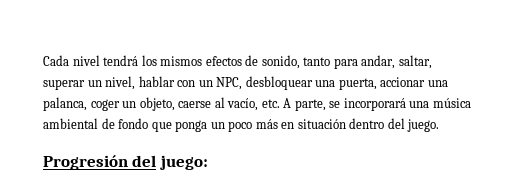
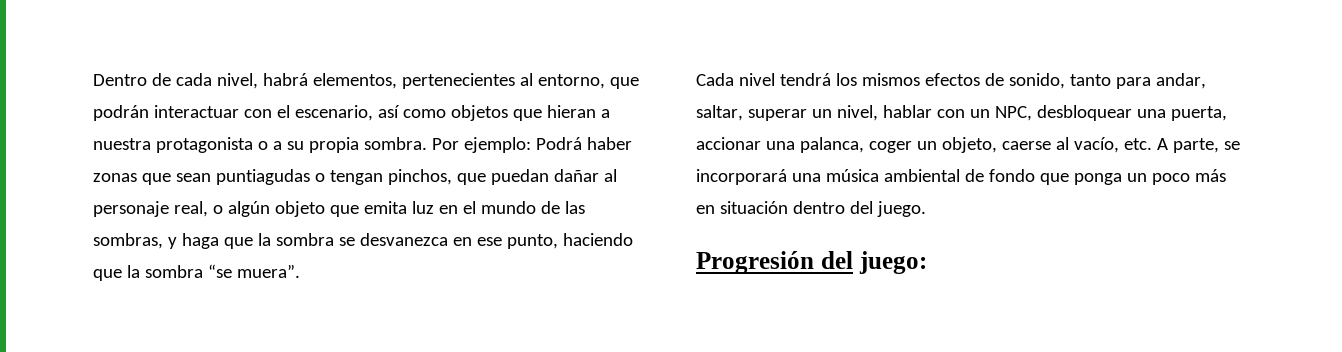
(43, 60) none -> [93,73,639,89] [93,105,610,121] [93,137,632,153] [93,169,617,185] [93,201,585,217] [93,233,633,249] [93,264,300,281] Dentro de cada nivel, habrá elementos, pertenecientes al entorno, que podrán interactuar con el escenario, así como objetos que hieran a nuestra protagonista o a su propia sombra. Por ejemplo: Podrá haber zonas que sean puntiagudas o tengan pinchos, que puedan dañar al personaje real, o algún objeto que emita luz en el mundo de las sombras, y haga que la sombra se desvanezca en ese punto, haciendo que la sombra “se muera”. //

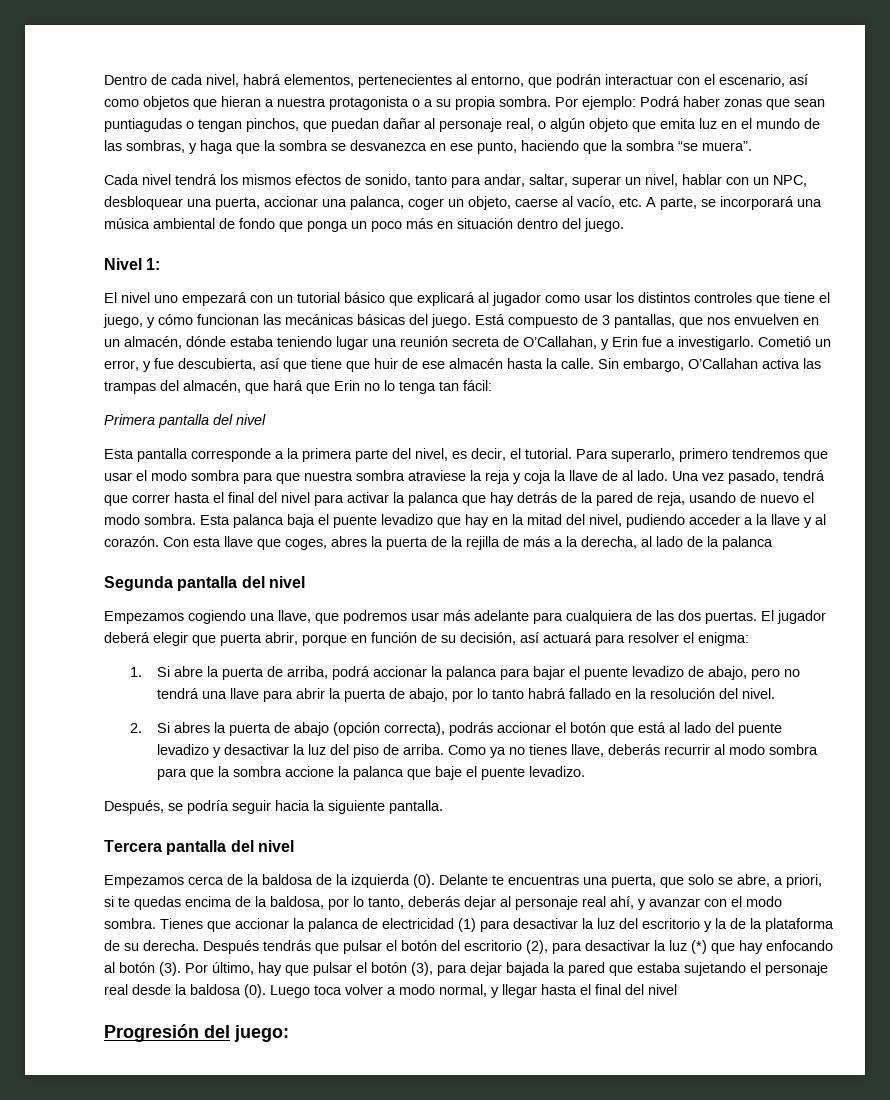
(926, 209) none -> [104,258,161,270] [104,292,830,306] [103,314,819,328] [104,336,831,350] [104,358,821,372] [104,380,492,394] [104,414,266,428] [104,448,828,462] [104,470,825,484] [104,492,814,506] [104,514,826,528] [104,536,773,550] [104,576,305,591] [104,610,826,624] [104,632,749,646] [130,666,800,680] [156,688,775,702] [130,722,782,736] [156,744,818,758] [156,766,585,780] [104,800,443,814] [104,840,294,855] [104,874,822,888] [104,896,782,910] [104,918,834,932] [104,940,833,954] [104,962,828,976] [104,984,677,998] // Nivel 1: // El nivel uno empezará con un tutorial básico que explicará al jugador como usar los distintos controles que tiene el juego, y cómo funcionan las mecánicas básicas del juego. Está compuesto de 3 pantallas, que nos envuelven en un almacén, dónde estaba teniendo lugar una reunión secreta de O’Callahan, y Erin fue a investigarlo. Cometió un error, y fue descubierta, así que tiene que huir de ese almacén hasta la calle. Sin embargo, O’Callahan activa las trampas del almacén, que hará que Erin no lo tenga tan fácil: // Primera pantalla del nivel // Esta pantalla corresponde a la primera parte del nivel, es decir, el tutorial. Para superarlo, primero tendremos que usar el modo sombra para que nuestra sombra atraviese la reja y coja la llave de al lado. Una vez pasado, tendrá que correr hasta el final del nivel para activar la palanca que hay detrás de la pared de reja, usando de nuevo el modo sombra. Esta palanca baja el puente levadizo que hay en la mitad del nivel, pudiendo acceder a la llave y al corazón. Con esta llave que coges, abres la puerta de la rejilla de más a la derecha, al lado de la palanca // Segunda pantalla del nivel // Empezamos cogiendo una llave, que podremos usar más adelante para cualquiera de las dos puertas. El jugador deberá elegir que puerta abrir, porque en función de su decisión, así actuará para resolver el enigma: // 1. Si abre la puerta de arriba, podrá accionar la palanca para bajar el puente levadizo de abajo, pero no tendrá una llave para abrir la puerta de abajo, por lo tanto habrá fallado en la resolución del nivel. // 2. Si abres la puerta de abajo (opción correcta), podrás accionar el botón que está al lado del puente levadizo y desactivar la luz del piso de arriba. Como ya no tienes llave, deberás recurrir al modo sombra para que la sombra accione la palanca que baje el puente levadizo. // Después, se podría seguir hacia la siguiente pantalla. // Tercera pantalla del nivel // Empezamos cerca de la baldosa de la izquierda (0). Delante te encuentras una puerta, que solo se abre, a priori, si te quedas encima de la baldosa, por lo tanto, deberás dejar al personaje real ahí, y avanzar con el modo sombra. Tienes que accionar la palanca de electricidad (1) para desactivar la luz del escritorio y la de la plataforma de su derecha. Después tendrás que pulsar el botón del escritorio (2), para desactivar la luz (*) que hay enfocando al botón (3). Por último, hay que pulsar el botón (3), para dejar bajada la pared que estaba sujetando el personaje real desde la baldosa (0). Luego toca volver a modo normal, y llegar hasta el final del nivel

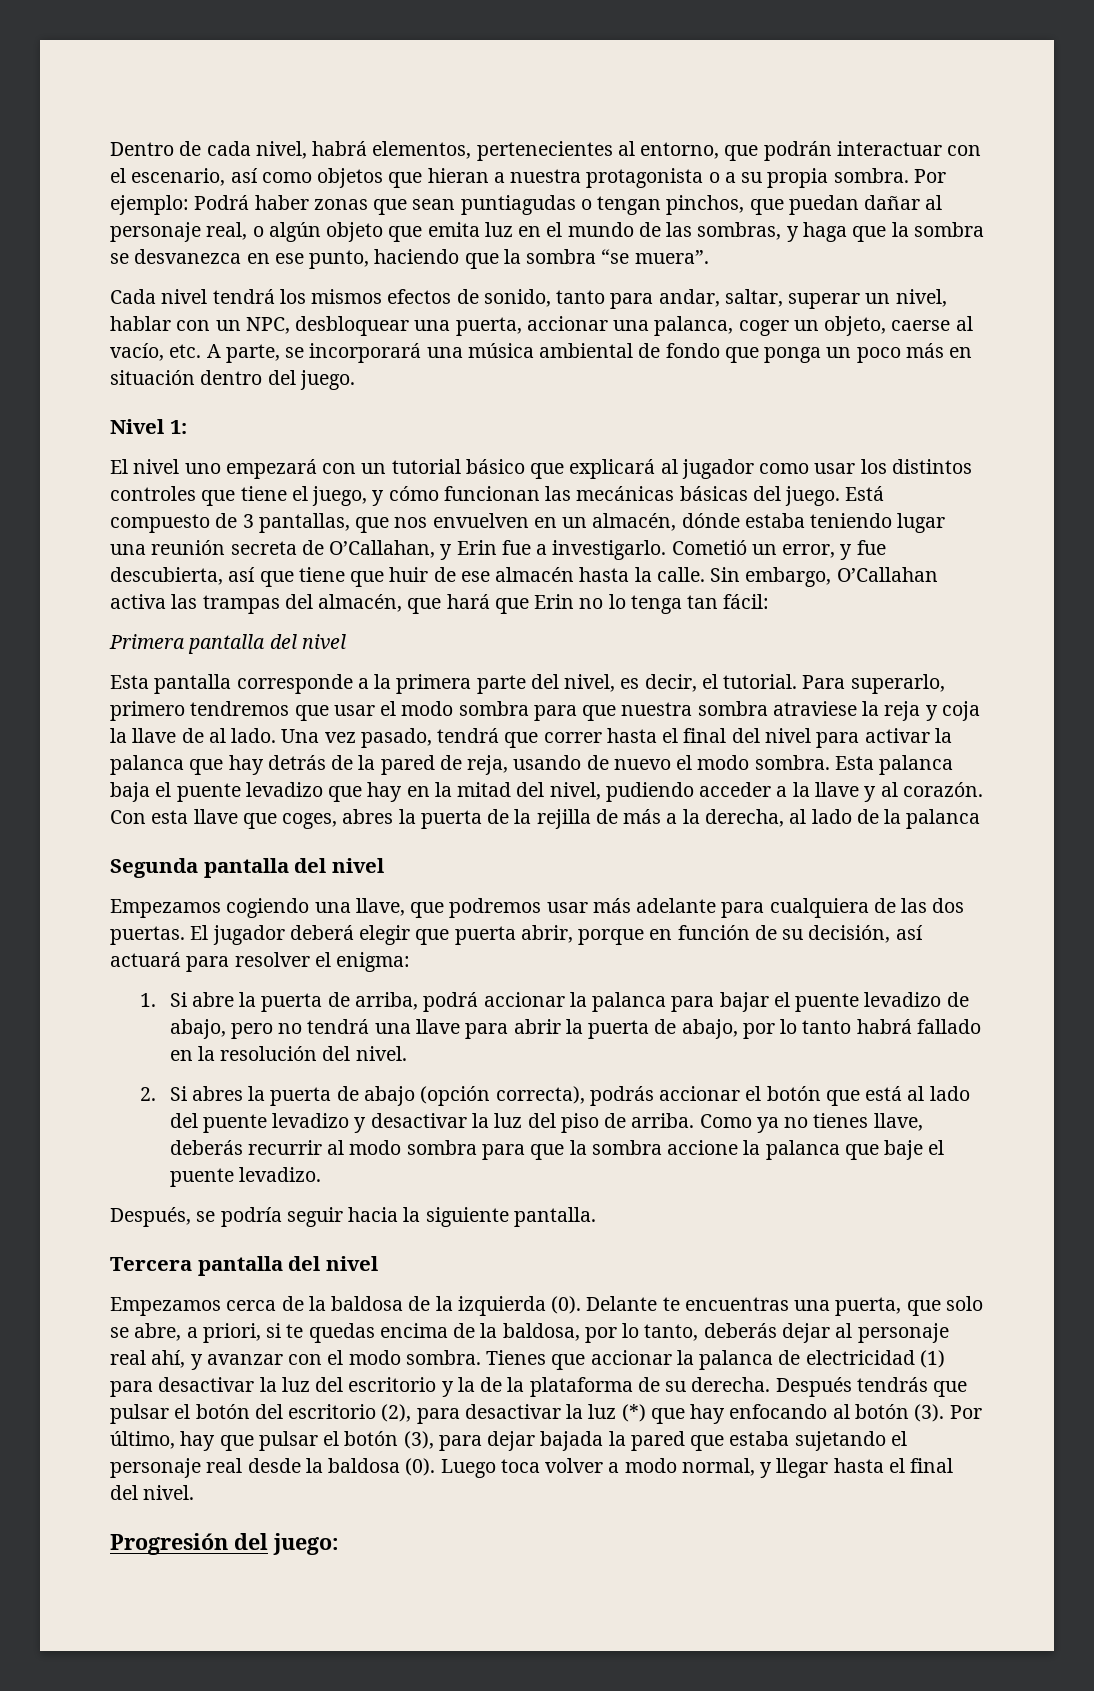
[648,984,677,995] nivel -> [143,1485,195,1500] nivel.

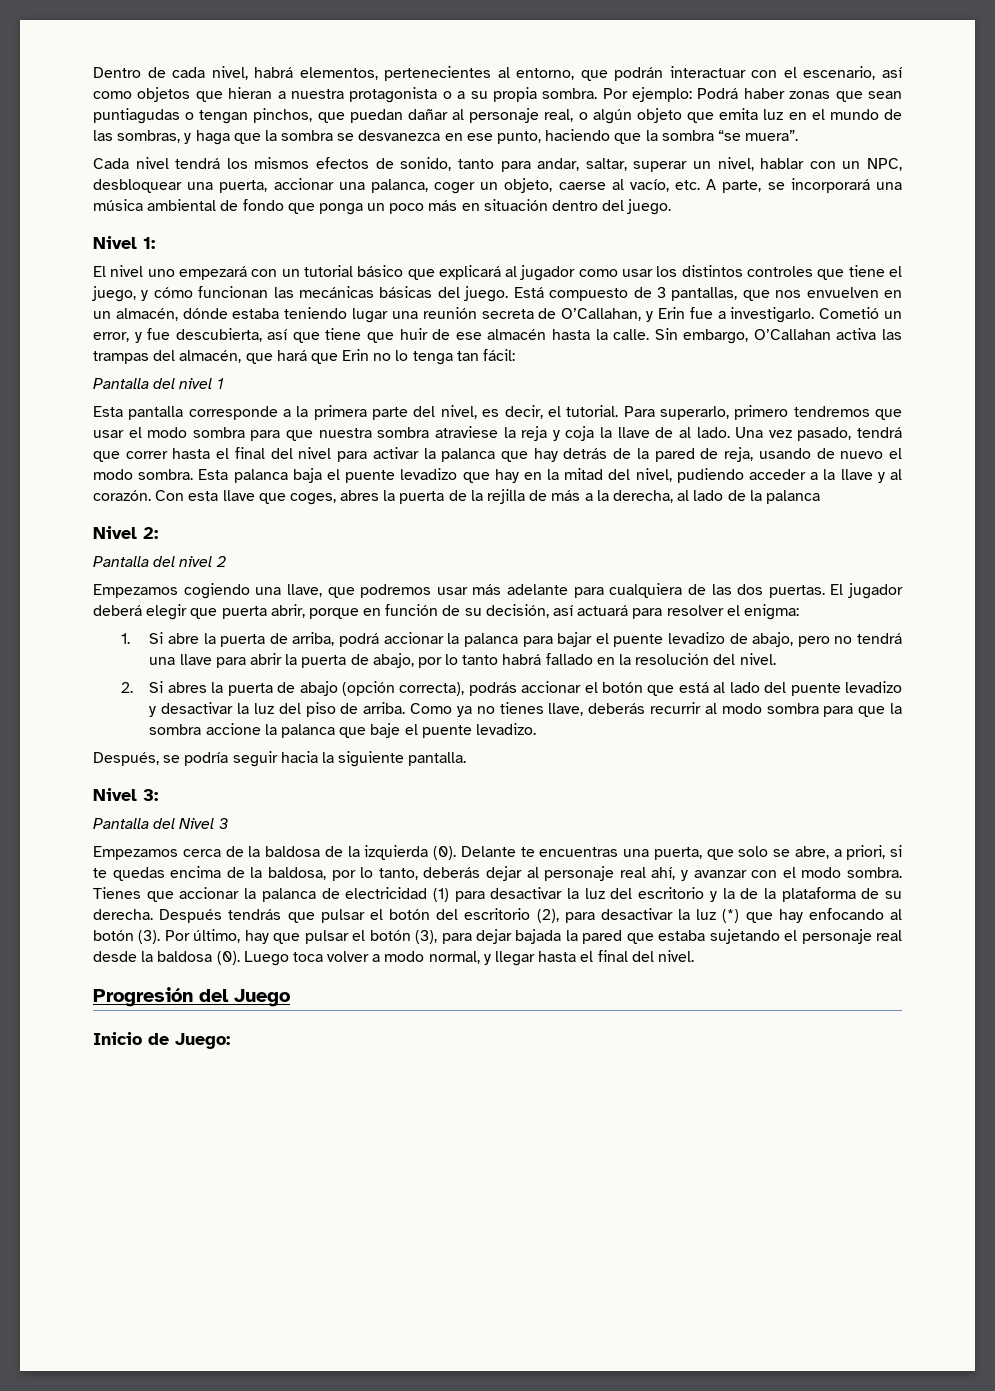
[109,634,346,654] Primera pantalla del nivel -> [93,378,224,389] Pantalla del nivel 1
[110,858,384,878] Segunda pantalla del nivel -> [93,526,158,539] [93,556,226,567] Nivel 2: // Pantalla del nivel 2
[110,1256,378,1276] Tercera pantalla del nivel -> [93,788,158,801] [93,818,228,829] Nivel 3: // Pantalla del Nivel 3
[273,1533,339,1555] juego: -> [234,989,290,1007] [93,1032,230,1049] Juego // Inicio de Juego:

